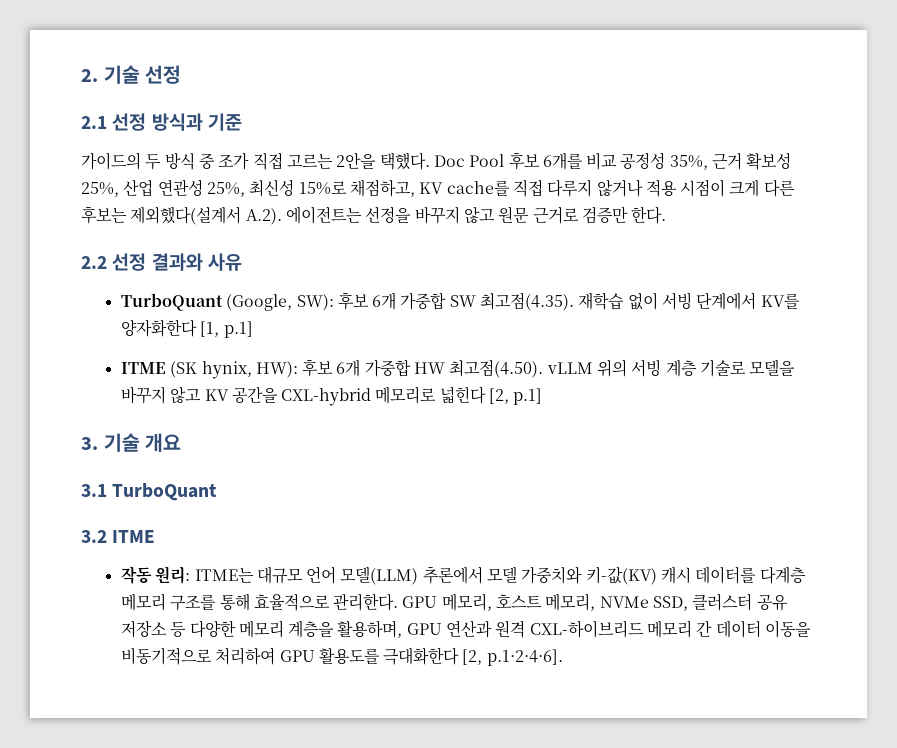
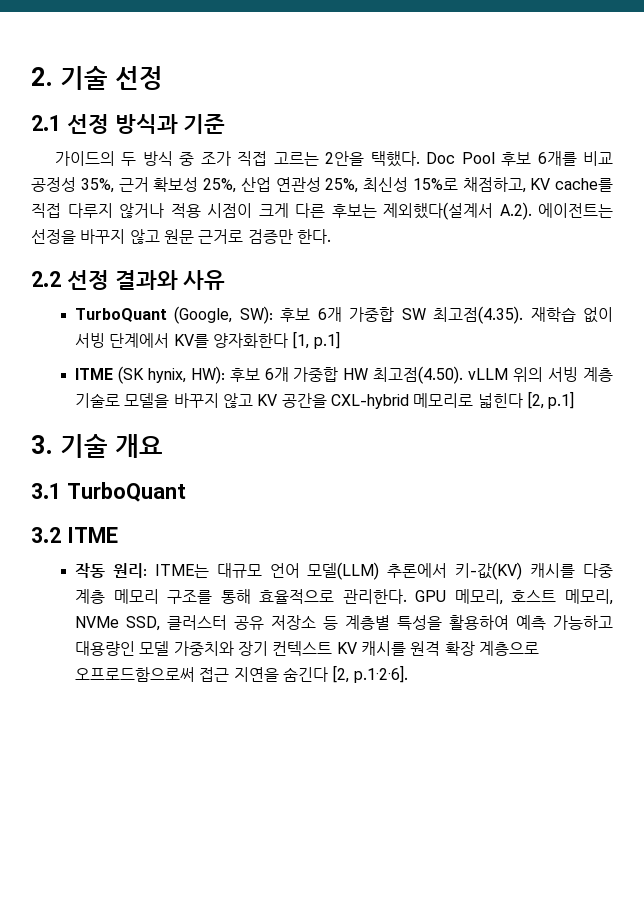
[487,566,806,585] 모델 가중치와 키-값(KV) 캐시 데이터를 다계층 -> [455,562,613,580] [74,589,105,604] 키-값(KV) 캐시를 다중 계층
[189,620,812,638] [120,647,563,666] 다양한 메모리 계층을 활용하며, GPU 연산과 원격 CXL-하이브리드 메모리 간 데이터 이동을 비동기적으로 처리하여 GPU 활용도를 극대화한다 [2, p.1·2·4·6]. -> [344,615,614,630] [74,641,539,656] [74,665,408,683] 계층별 특성을 활용하여 예측 가능하고 대용량인 모델 가중치와 장기 컨텍스트 KV 캐시를 원격 확장 계층으로 오프로드함으로써 접근 지연을 숨긴다 [2, p.1·2·6].

